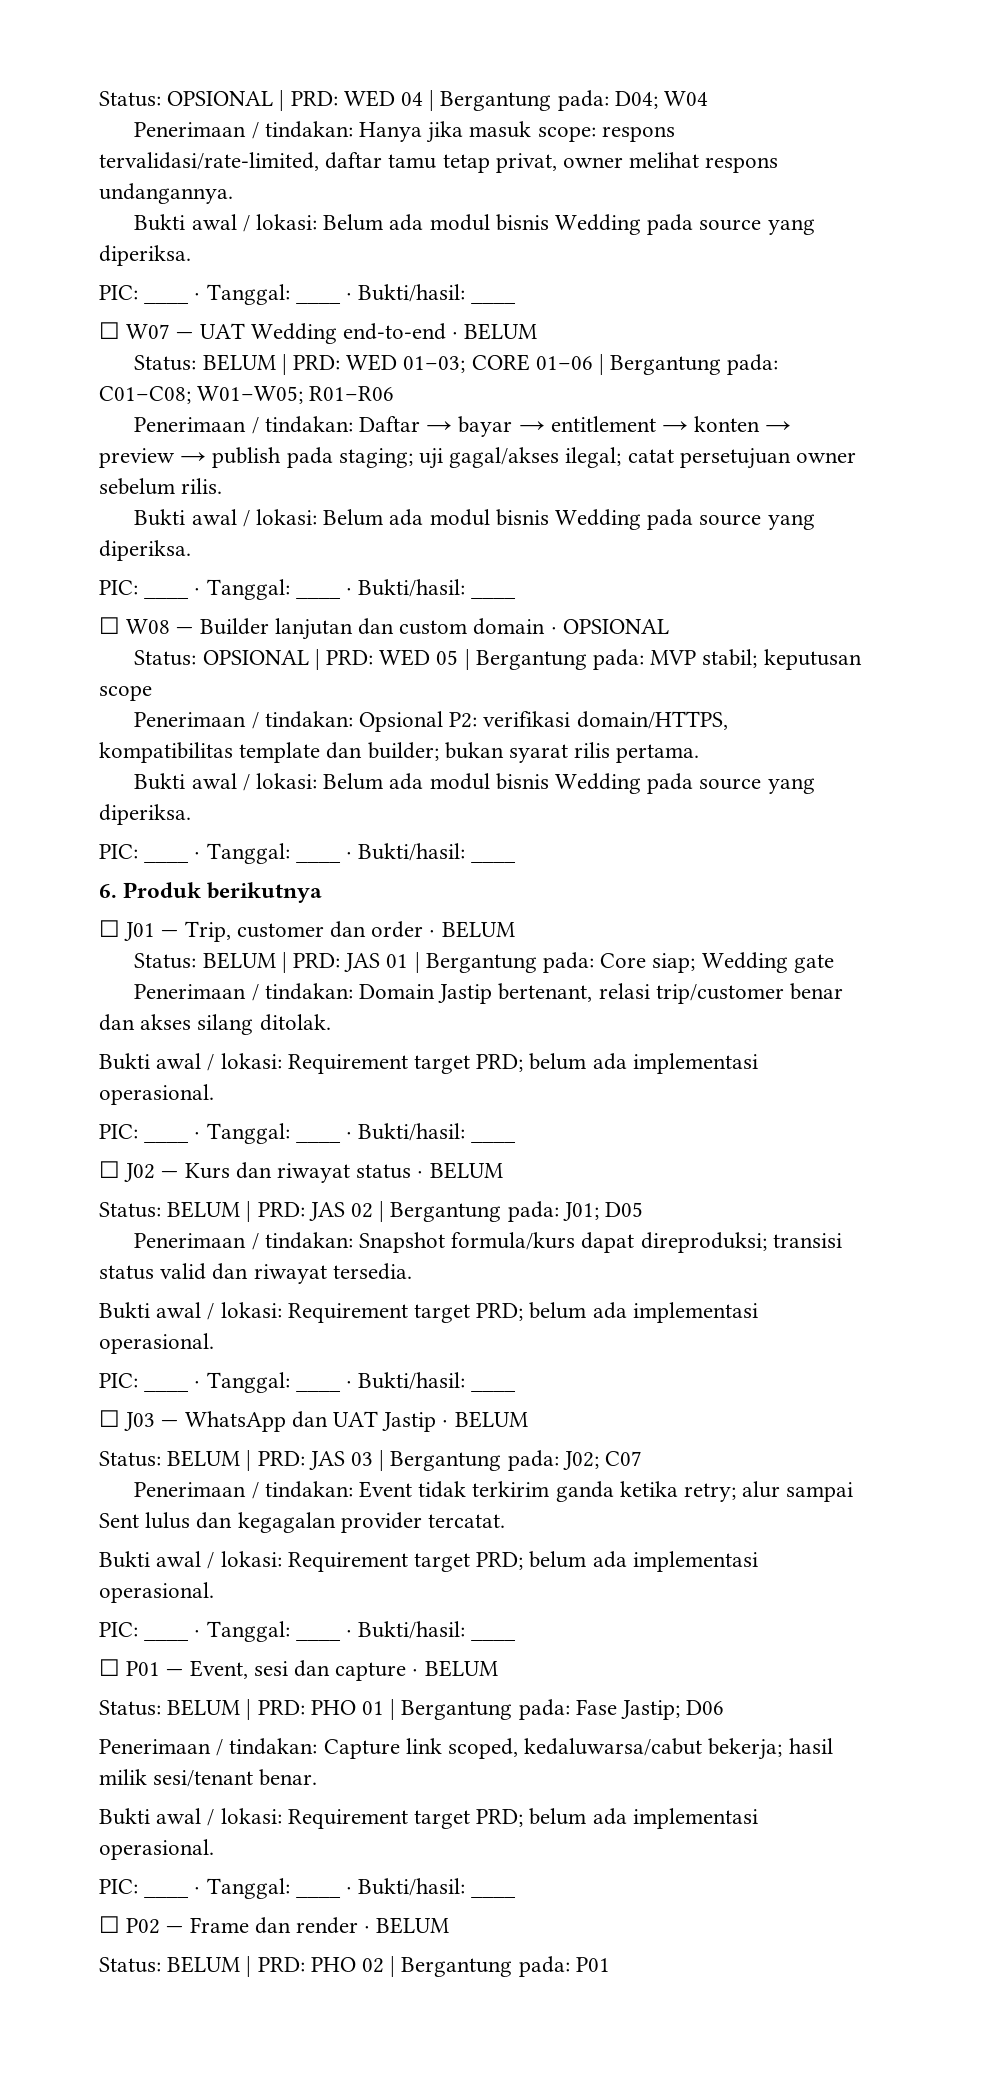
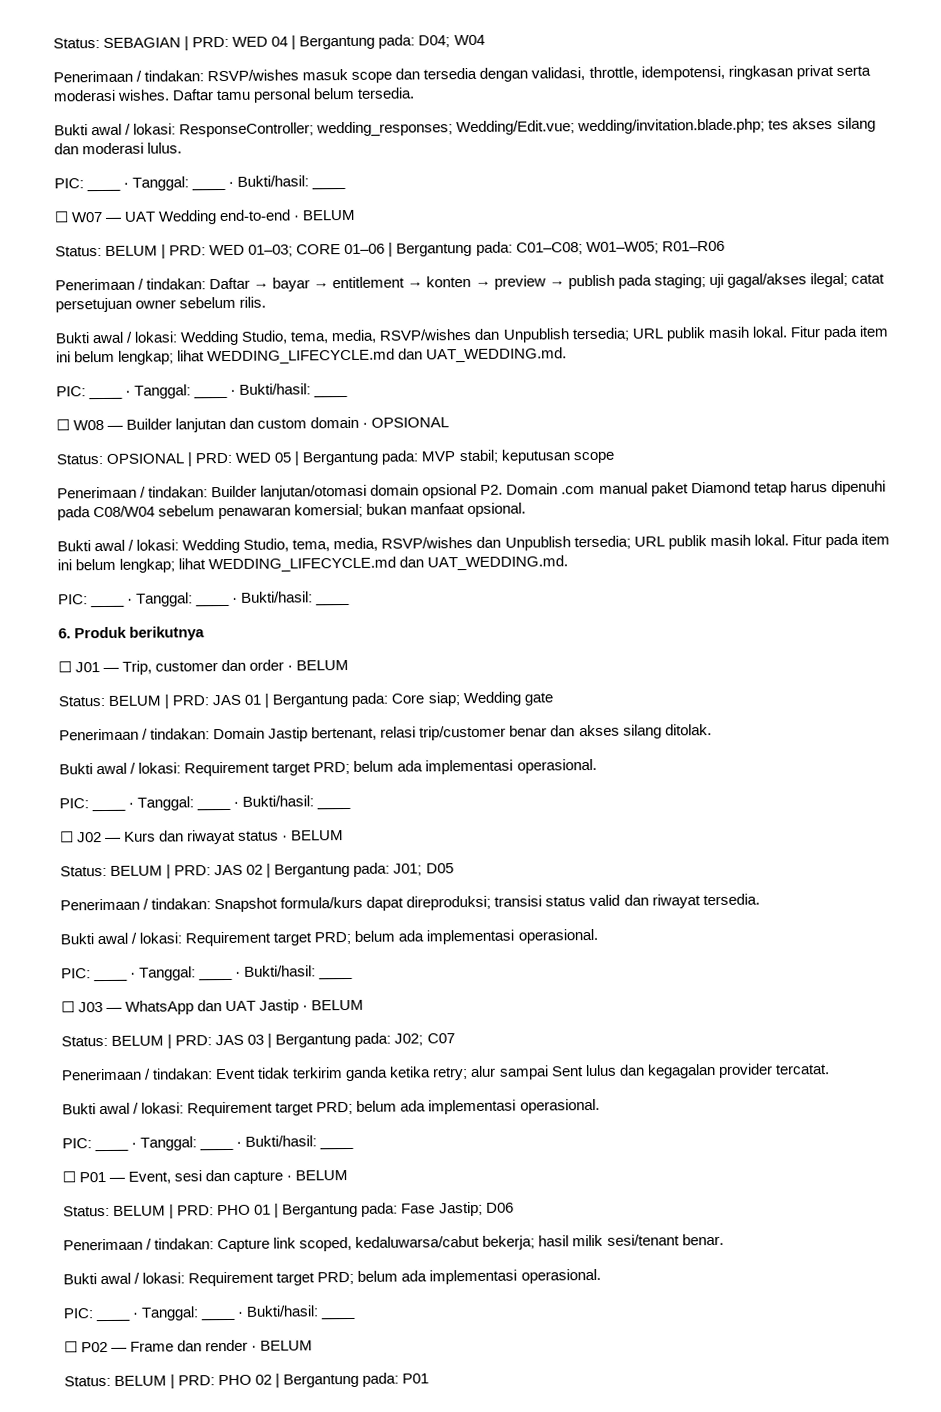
[99,91,274,107] Status: OPSIONAL -> [53,37,182,49] Status: SEBAGIAN
[358,121,675,143] [99,152,779,173] [99,183,233,204] [134,214,815,235] [99,245,191,266] Hanya jika masuk scope: respons tervalidasi/rate-limited, daftar tamu tetap privat, owner melihat respons undangannya. // Bukti awal / lokasi: Belum ada modul bisnis Wedding pada source yang diperiksa. -> [207,64,871,83] [53,87,416,103] [54,117,876,138] [54,142,183,155] RSVP/wishes masuk scope dan tersedia dengan validasi, throttle, idempotensi, ringkasan privat serta moderasi wishes. Daftar tamu personal belum tersedia. // Bukti awal / lokasi: ResponseController; wedding_responses; Wedding/Edit.vue; wedding/invitation.blade.php; tes akses silang dan moderasi lulus.
[323,509,815,530] [99,540,191,561] Belum ada modul bisnis Wedding pada source yang diperiksa. -> [180,325,888,346] [56,347,568,365] Wedding Studio, tema, media, RSVP/wishes dan Unpublish tersedia; URL publik masih lokal. Fitur pada item ini belum lengkap; lihat WEDDING_LIFECYCLE.md dan UAT_WEDDING.md.
[358,711,728,732] [99,742,700,763] [134,773,815,794] [99,804,191,825] Opsional P2: verifikasi domain/HTTPS, kompatibilitas template dan builder; bukan syarat rilis pertama. // Bukti awal / lokasi: Belum ada modul bisnis Wedding pada source yang diperiksa. -> [211,480,886,500] [57,502,527,521] [57,533,890,554] [57,555,569,573] Builder lanjutan/otomasi domain opsional P2. Domain .com manual paket Diamond tetap harus dipenuhi pada C08/W04 sebelum penawaran komersial; bukan manfaat opsional. // Bukti awal / lokasi: Wedding Studio, tema, media, RSVP/wishes dan Unpublish tersedia; URL publik masih lokal. Fitur pada item ini belum lengkap; lihat WEDDING_LIFECYCLE.md dan UAT_WEDDING.md.

